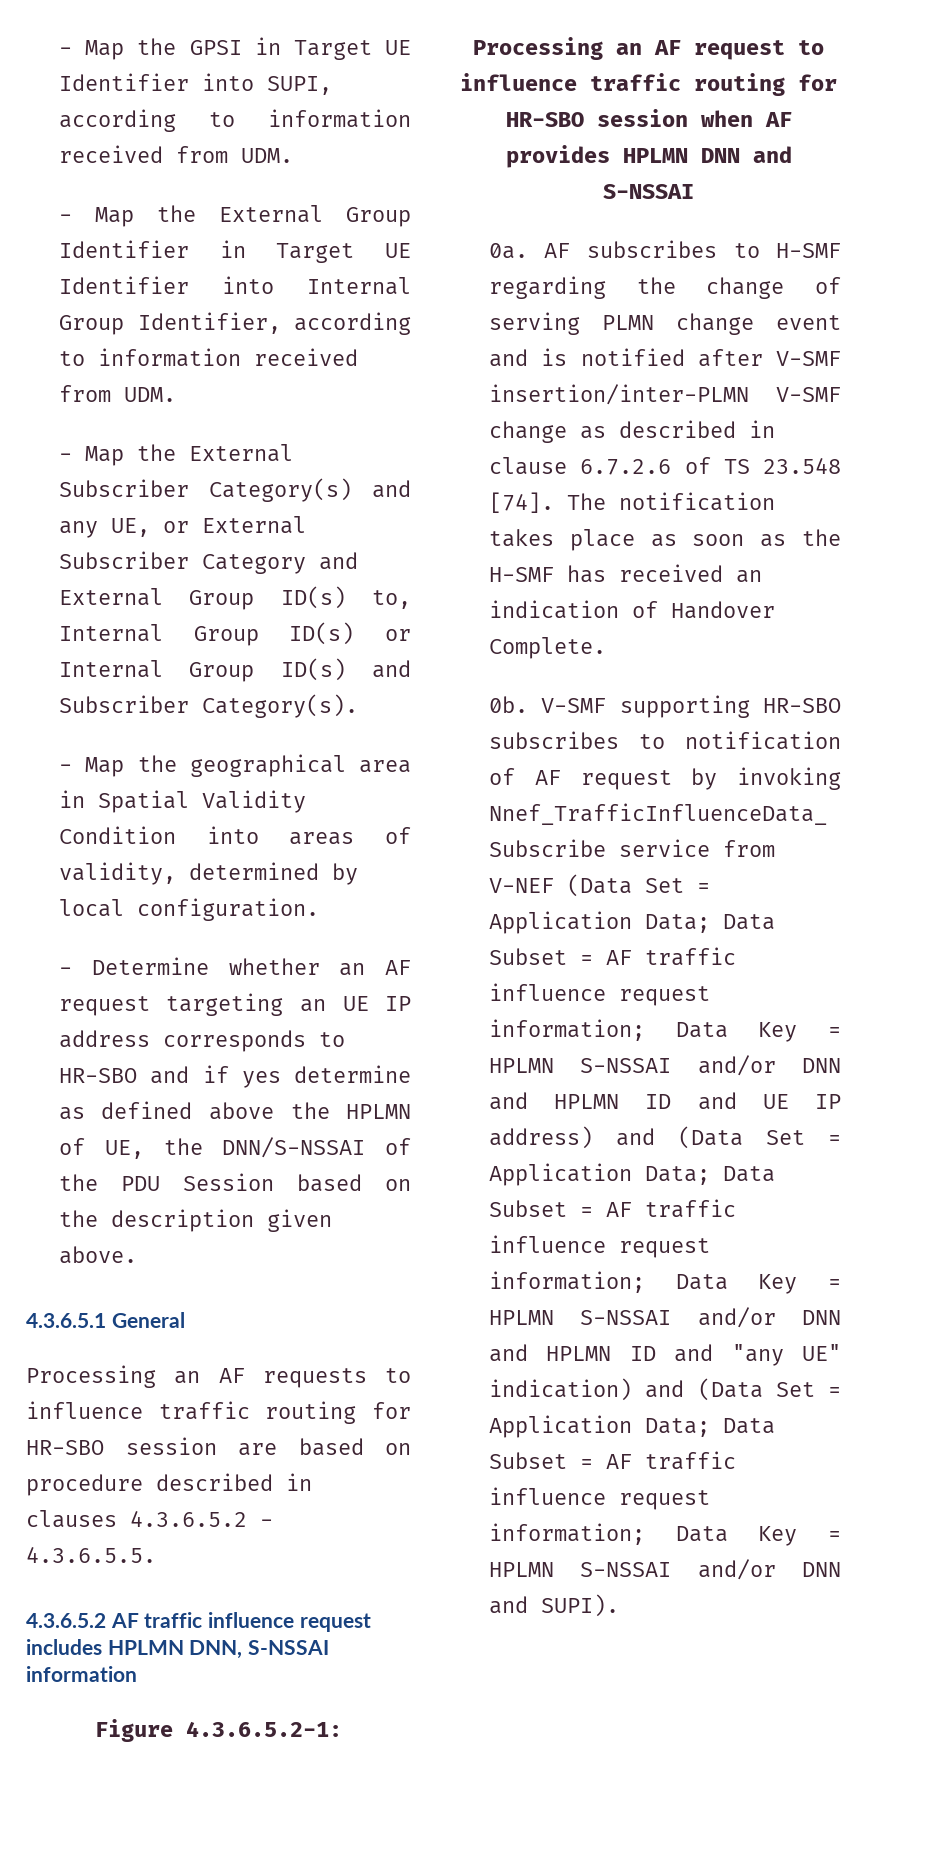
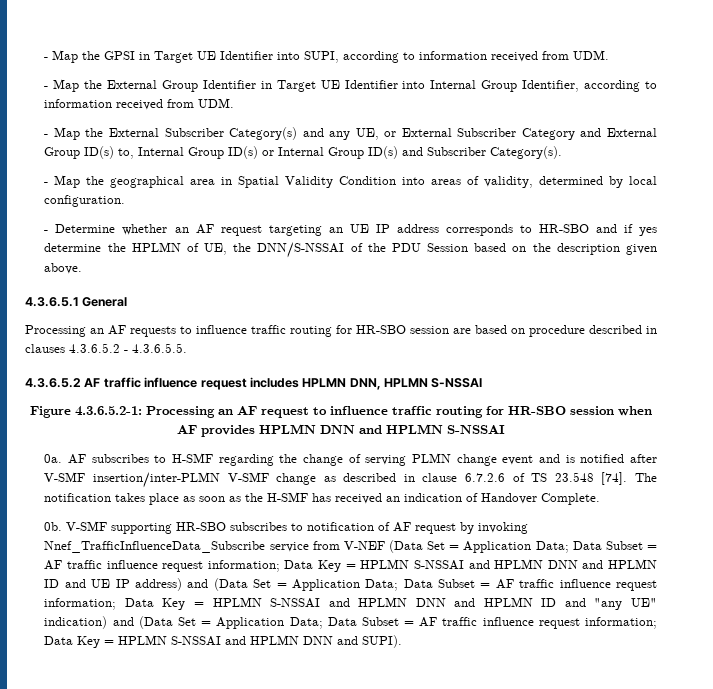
[58,1101,274,1120] as defined above -> (102, 247) none
[248,1640,330,1655] [26,1666,137,1682] S-NSSAI information -> [384,378,483,388] HPLMN S-NSSAI
(792, 154) none -> [386,424,443,434] HPLMN
[697,1055,776,1076] and/or -> [468,559,544,569] and HPLMN
[697,1307,776,1328] and/or -> [328,597,408,607] and HPLMN
[697,1559,776,1580] and/or -> [225,635,300,645] and HPLMN

